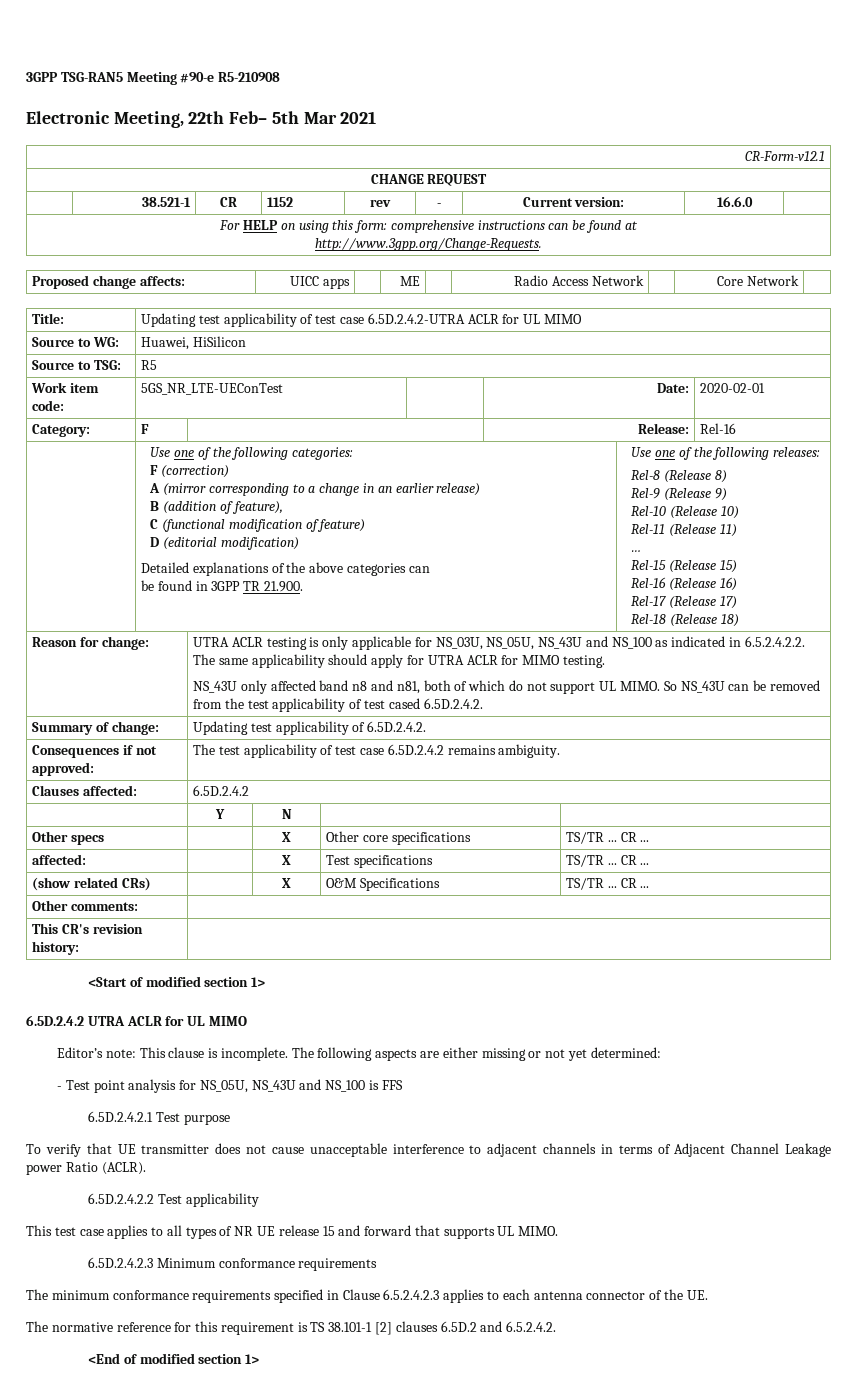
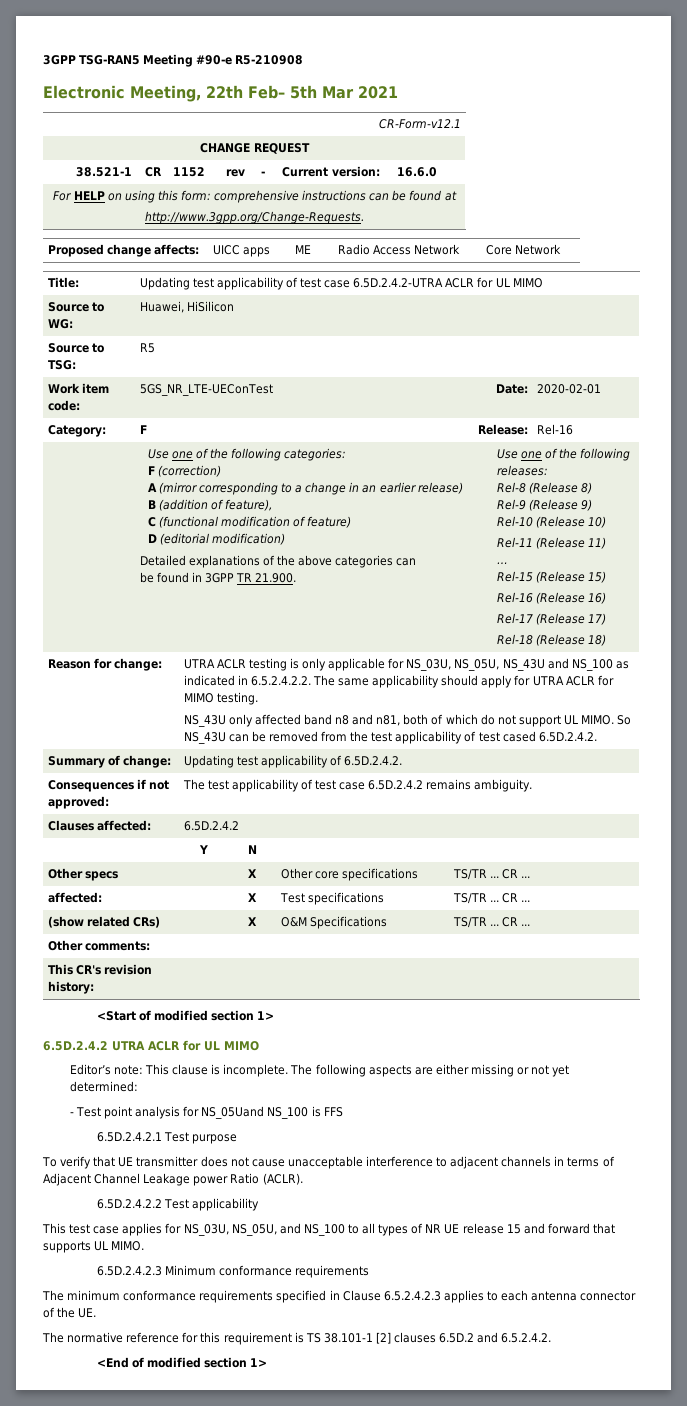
[199,1079,322,1093] NS_05U, NS_43U and -> [201,1106,265,1119] NS_05Uand
(149, 1232) none -> [165,1223,345,1236] for NS_03U, NS_05U, and NS_100

